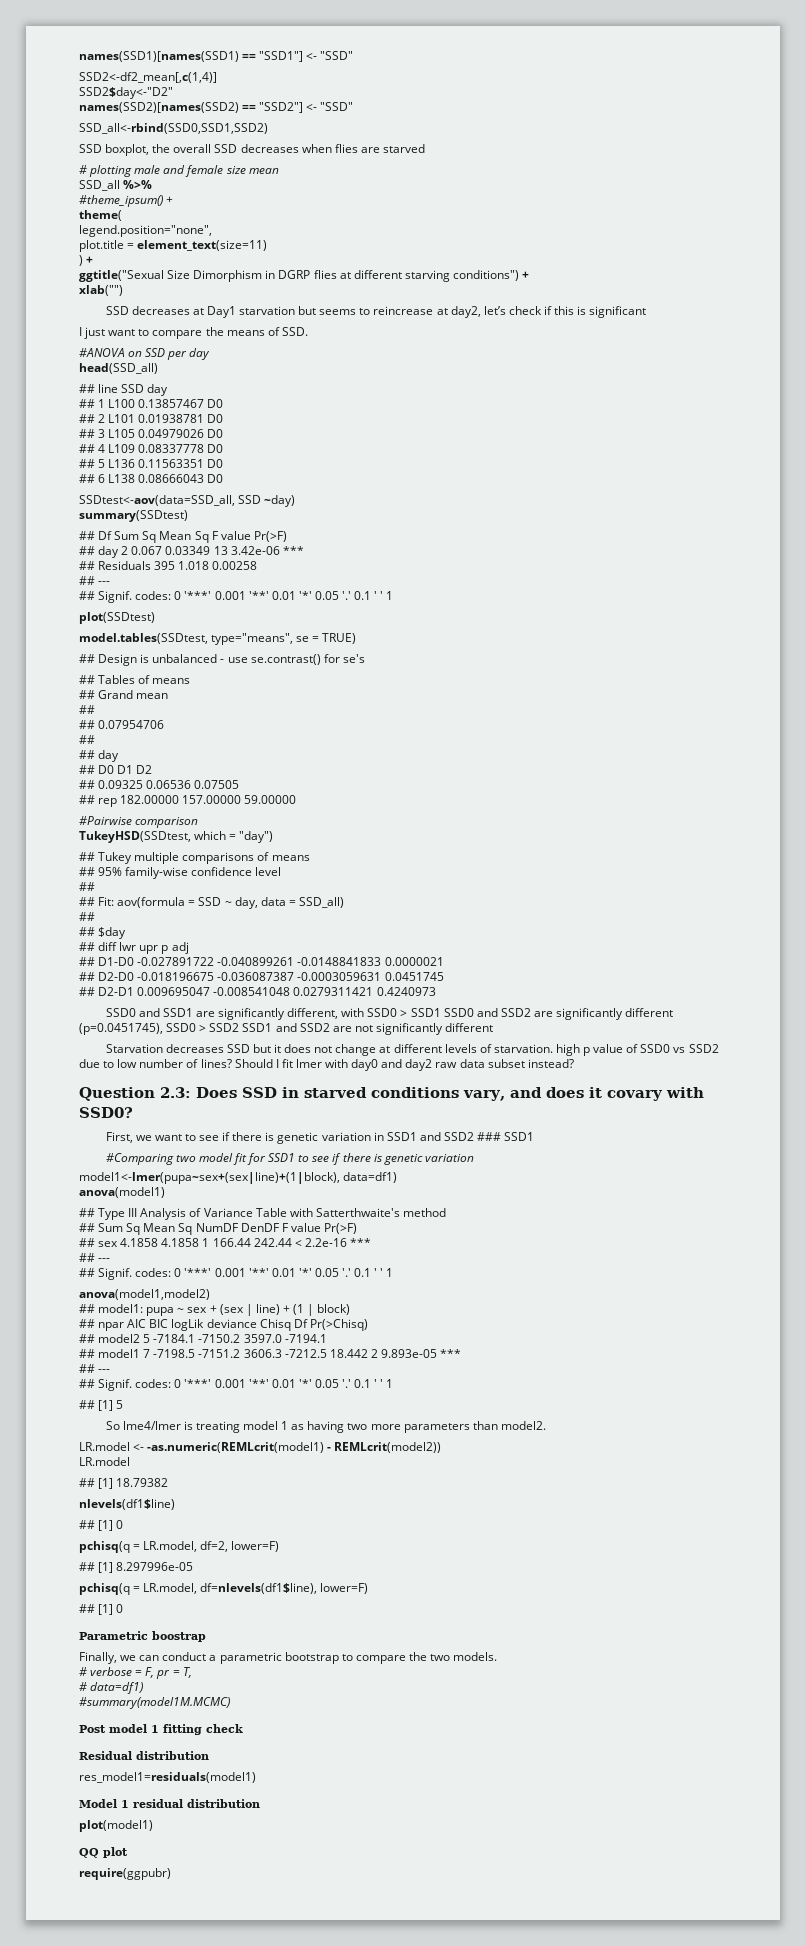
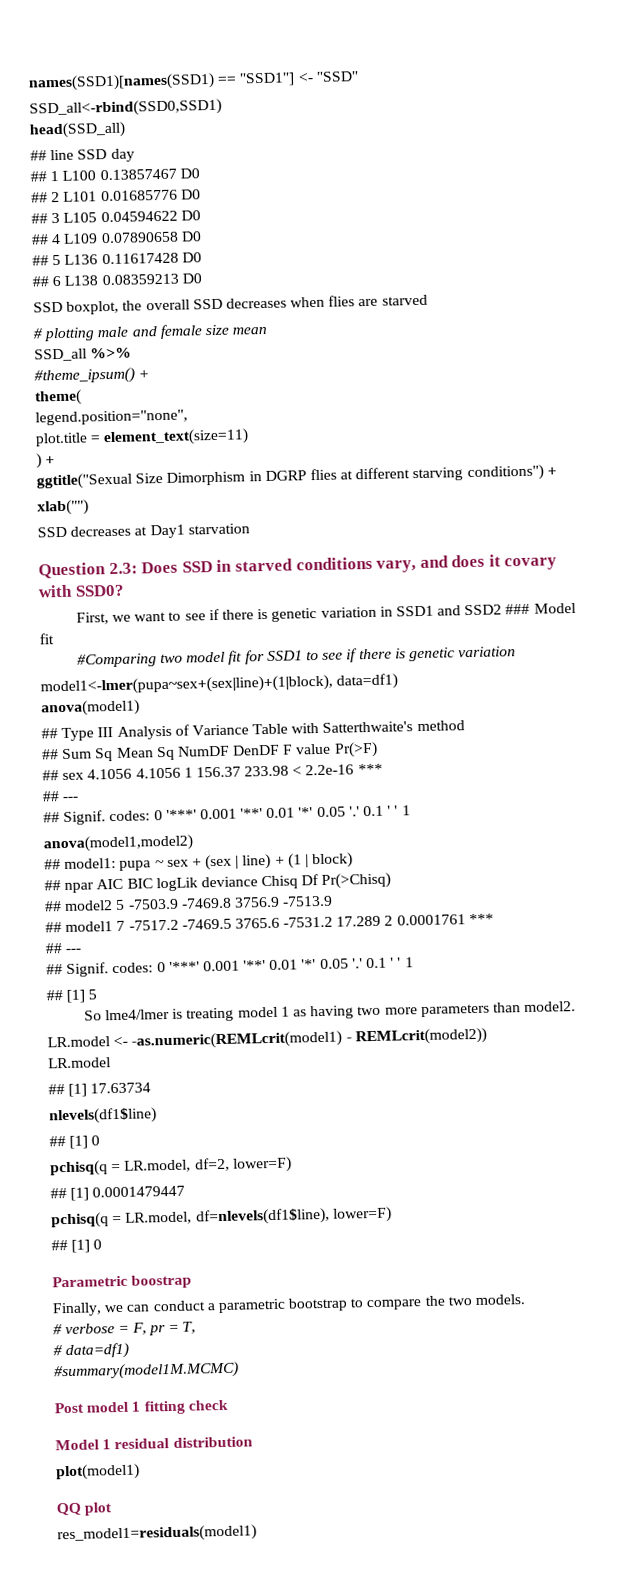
[79,72,217,83] [79,87,173,99] [79,102,354,113] [79,123,268,134] SSD2<-df2_mean[,c(1,4)] // SSD2$day<-"D2" // names(SSD2)[names(SSD2) == "SSD2"] <- "SSD" // SSD_all<-rbind(SSD0,SSD1,SSD2) -> [29,98,222,118] [29,121,126,139] [30,148,135,162] [30,168,200,182] [31,189,201,203] [31,210,201,224] [31,231,202,245] [32,252,202,266] [32,273,202,287] SSD_all<-rbind(SSD0,SSD1) // head(SSD_all) // ## line SSD day // ## 1 L100 0.13857467 D0 // ## 2 L101 0.01685776 D0 // ## 3 L105 0.04594622 D0 // ## 4 L109 0.07890658 D0 // ## 5 L136 0.11617428 D0 // ## 6 L138 0.08359213 D0
[298,306,647,318] [79,327,308,339] [79,348,211,360] [79,363,158,374] [79,384,169,396] [79,399,224,408] [79,414,224,423] [79,429,224,438] [79,444,224,453] [79,459,224,468] [79,474,224,483] [79,495,296,507] [79,510,188,522] [79,531,287,543] [79,546,304,558] [79,561,258,570] [79,576,111,585] [79,591,394,603] [79,612,155,624] [79,633,357,645] [79,654,365,666] [79,675,191,684] [79,690,169,699] [79,705,95,714] [79,720,165,729] [79,735,95,744] [79,750,120,762] [79,765,153,774] [79,780,240,789] [79,795,297,807] [79,816,199,828] [79,831,274,843] [79,852,310,864] [79,867,282,879] [79,882,95,891] [79,897,344,909] [79,912,95,921] [79,927,127,939] [79,942,189,954] [79,957,444,966] [79,972,444,981] [79,987,436,996] [105,1008,674,1020] [79,1023,494,1035] [105,1044,719,1056] [79,1059,574,1071] but seems to reincrease at day2, let’s check if this is significant // I just want to compare the means of SSD. // #ANOVA on SSD per day // head(SSD_all) // ## line SSD day // ## 1 L100 0.13857467 D0 // ## 2 L101 0.01938781 D0 // ## 3 L105 0.04979026 D0 // ## 4 L109 0.08337778 D0 // ## 5 L136 0.11563351 D0 // ## 6 L138 0.08666043 D0 // SSDtest<-aov(data=SSD_all, SSD ~day) // summary(SSDtest) // ## Df Sum Sq Mean Sq F value Pr(>F) // ## day 2 0.067 0.03349 13 3.42e-06 *** // ## Residuals 395 1.018 0.00258 // ## --- // ## Signif. codes: 0 '***' 0.001 '**' 0.01 '*' 0.05 '.' 0.1 ' ' 1 // plot(SSDtest) // model.tables(SSDtest, type="means", se = TRUE) // ## Design is unbalanced - use se.contrast() for se's // ## Tables of means // ## Grand mean // ## // ## 0.07954706 // ## // ## day // ## D0 D1 D2 // ## 0.09325 0.06536 0.07505 // ## rep 182.00000 157.00000 59.00000 // #Pairwise comparison // TukeyHSD(SSDtest, which = "day") // ## Tukey multiple comparisons of means // ## 95% family-wise confidence level // ## // ## Fit: aov(formula = SSD ~ day, data = SSD_all) // ## // ## $day // ## diff lwr upr p adj // ## D1-D0 -0.027891722 -0.040899261 -0.0148841833 0.0000021 // ## D2-D0 -0.018196675 -0.036087387 -0.0003059631 0.0451745 // ## D2-D1 0.009695047 -0.008541048 0.0279311421 0.4240973 // SSD0 and SSD1 are significantly different, with SSD0 > SSD1 SSD0 and SSD2 are significantly different (p=0.0451745), SSD0 > SSD2 SSD1 and SSD2 are not significantly different // Starvation decreases SSD but it does not change at different levels of starvation. high p value of SSD0 vs SSD2 due to low number of lines? Should I fit lmer with day0 and day2 raw data subset instead? -> (250, 529) none
[504,1132,535,1141] SSD1 -> [533,602,576,614] [39,633,54,645] Model fit
[120,1238,292,1247] 4.1858 4.1858 1 166.44 242.44 -> [87,765,290,780] 4.1056 4.1056 1 156.37 233.98
[153,1334,327,1343] -7184.1 -7150.2 3597.0 -7194.1 -> [127,895,334,910] -7503.9 -7469.8 3756.9 -7513.9
[153,1349,437,1358] -7198.5 -7151.2 3606.3 -7212.5 18.442 2 9.893e-05 -> [128,914,466,931] -7517.2 -7469.5 3765.6 -7531.2 17.289 2 0.0001761
[116,1478,169,1487] 18.79382 -> [90,1082,152,1094] 17.63734
[116,1562,194,1571] 8.297996e-05 -> [92,1185,186,1198] 0.0001479447
[79,1751,209,1760] [79,1772,256,1783] // Residual distribution // res_model1=residuals(model1) -> (228, 1405) none
[79,1868,171,1880] require(ggpubr) -> [57,1524,257,1544] res_model1=residuals(model1)

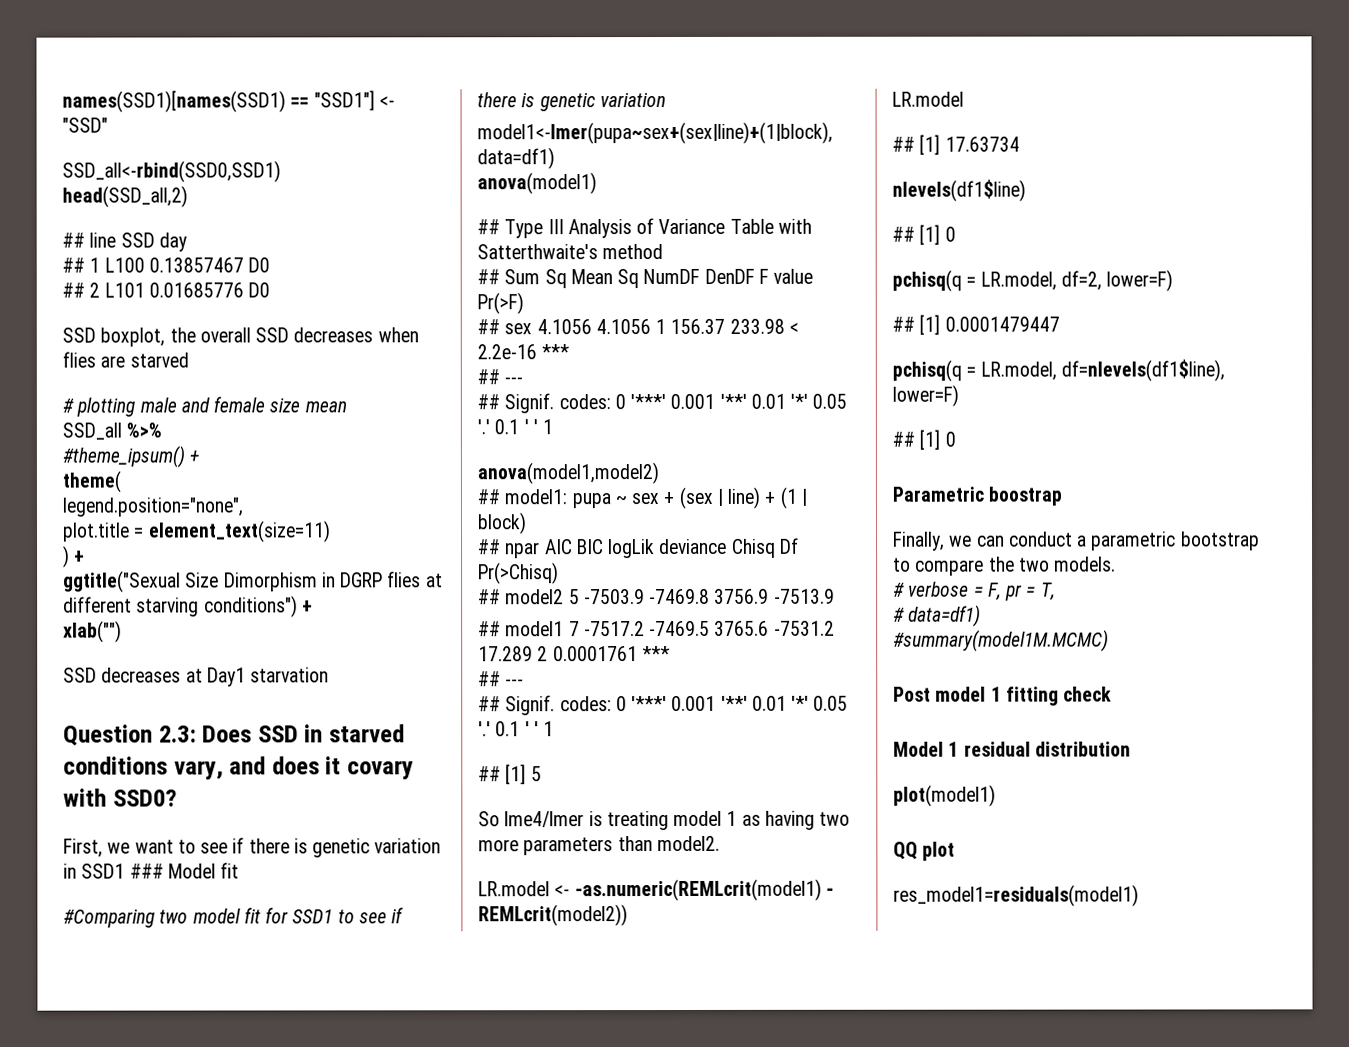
[29,121,126,139] head(SSD_all) -> [62,185,188,208] head(SSD_all,2)
[31,210,201,224] [31,231,202,245] [32,252,202,266] [32,273,202,287] // ## 3 L105 0.04594622 D0 // ## 4 L109 0.07890658 D0 // ## 5 L136 0.11617428 D0 // ## 6 L138 0.08359213 D0 -> (271, 290) none
[437,604,503,616] and SSD2 -> (126, 871) none

